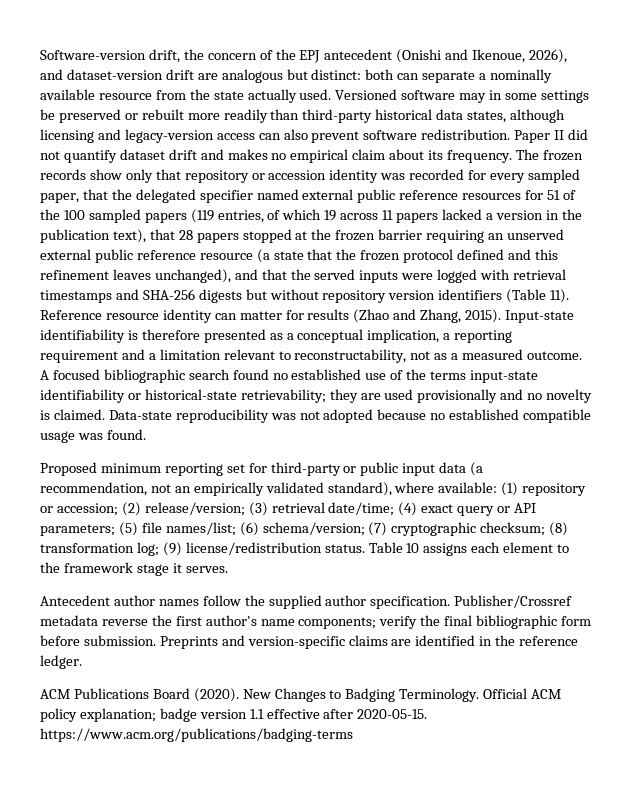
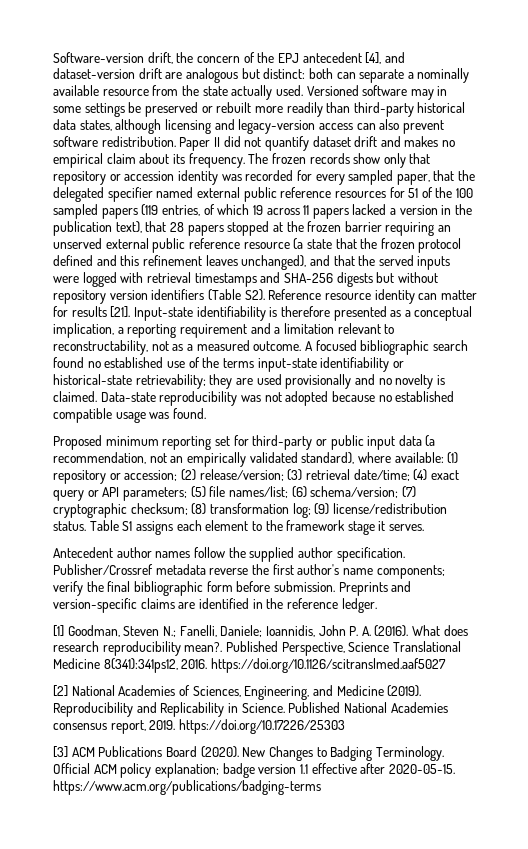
[396,49,568,63] (Onishi and Ikenoue, 2026), -> [365,52,382,64] [4],
[550,289,570,303] 11). -> [244,289,265,301] S2).
[353,309,502,323] (Zhao and Zhang, 2015). -> [110,306,131,318] [21].
[406,543,420,553] 10 -> [122,521,133,531] S1
(82, 662) none -> [53,625,468,637] [53,641,461,656] [53,658,446,673] [53,685,422,700] [53,702,448,717] [53,719,345,734] [53,746,68,758] [1] Goodman, Steven N.; Fanelli, Daniele; Ioannidis, John P. A. (2016). What does research reproducibility mean?. Published Perspective, Science Translational Medicine 8(341):341ps12, 2016. https://doi.org/10.1126/scitranslmed.aaf5027 // [2] National Academies of Sciences, Engineering, and Medicine (2019). Reproducibility and Replicability in Science. Published National Academies consensus report, 2019. https://doi.org/10.17226/25303 // [3]

